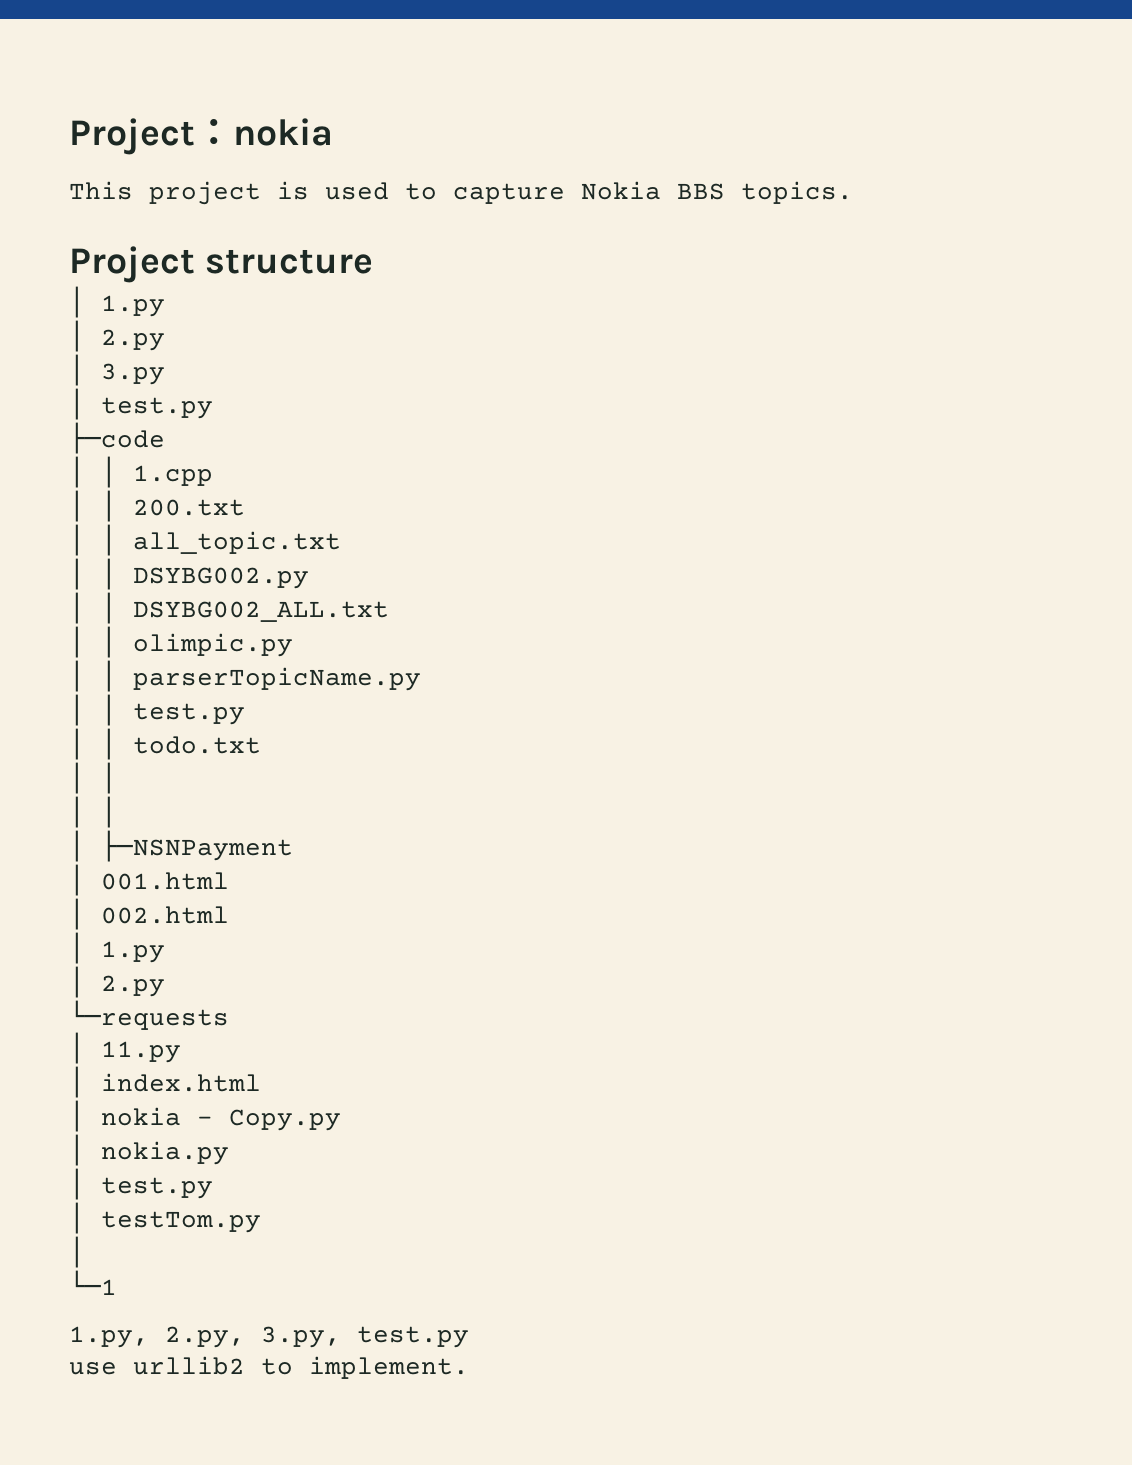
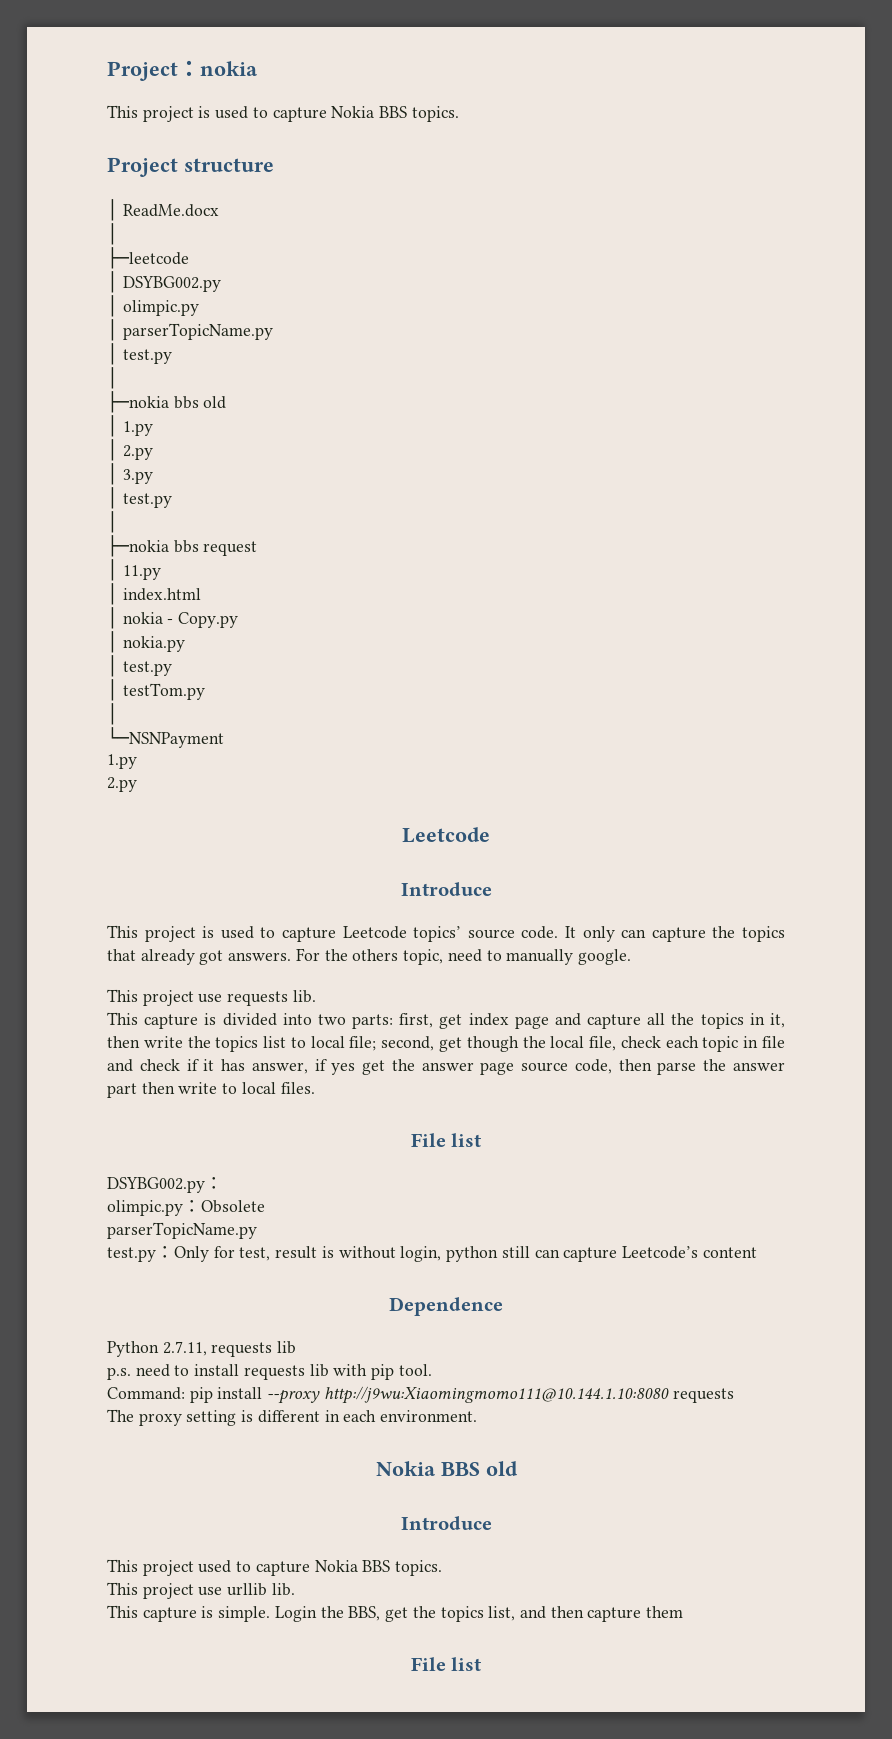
(374, 261) none -> [107,199,219,221] [107,223,118,245] [107,247,189,269] [107,271,221,293] [107,295,199,317] [107,319,273,341] [107,343,172,365] [107,367,118,389] [107,391,227,413] // │ ReadMe.docx // │ // ├─leetcode // │ DSYBG002.py // │ olimpic.py // │ parserTopicName.py // │ test.py // │ // ├─nokia bbs old
[69,422,165,454] [69,456,213,488] [69,490,245,522] [69,524,341,556] [69,558,309,590] [69,592,389,624] [69,626,293,658] [69,660,421,692] [69,694,245,726] [69,728,261,760] [69,762,117,794] [69,796,117,828] [69,830,293,862] [69,864,229,896] [69,898,229,930] [69,932,165,964] [69,966,165,998] [69,1000,229,1030] ├─code // │ │ 1.cpp // │ │ 200.txt // │ │ all_topic.txt // │ │ DSYBG002.py // │ │ DSYBG002_ALL.txt // │ │ olimpic.py // │ │ parserTopicName.py // │ │ test.py // │ │ todo.txt // │ │ // │ │ // │ ├─NSNPayment // │ 001.html // │ 002.html // │ 1.py // │ 2.py // └─requests -> [107,511,118,533] [107,535,258,557] │ // ├─nokia bbs request
[69,1270,117,1295] [69,1326,469,1348] [69,1356,469,1379] └─1 // 1.py, 2.py, 3.py, test.py // use urllib2 to implement. -> [107,727,224,748] [107,754,137,769] [107,777,137,792] [402,827,490,843] [400,882,492,896] [107,925,786,942] [107,948,631,965] [107,989,316,1006] [107,1012,785,1029] [107,1036,786,1052] [107,1059,785,1075] [107,1082,315,1098] [410,1133,482,1147] [107,1177,223,1193] [107,1200,265,1216] [107,1222,257,1239] [107,1246,757,1262] [389,1297,503,1316] [107,1341,297,1357] [107,1364,432,1380] [107,1386,734,1404] [107,1409,478,1426] [375,1461,518,1476] [400,1516,492,1530] [107,1559,443,1576] [107,1582,295,1599] [107,1605,684,1622] [410,1657,482,1671] └─NSNPayment // 1.py // 2.py // Leetcode // Introduce // This project is used to capture Leetcode topics’ source code. It only can capture the topics that already got answers. For the others topic, need to manually google. // This project use requests lib. // This capture is divided into two parts: first, get index page and capture all the topics in it, then write the topics list to local file; second, get though the local file, check each topic in file and check if it has answer, if yes get the answer page source code, then parse the answer part then write to local files. // File list // DSYBG002.py： // olimpic.py：Obsolete // parserTopicName.py // test.py：Only for test, result is without login, python still can capture Leetcode’s content // Dependence // Python 2.7.11, requests lib // p.s. need to install requests lib with pip tool. // Command: pip install --proxy http://j9wu:Xiaomingmomo111@10.144.1.10:8080 requests // The proxy setting is different in each environment. // Nokia BBS old // Introduce // This project used to capture Nokia BBS topics. // This project use urllib lib. // This capture is simple. Login the BBS, get the topics list, and then capture them // File list

